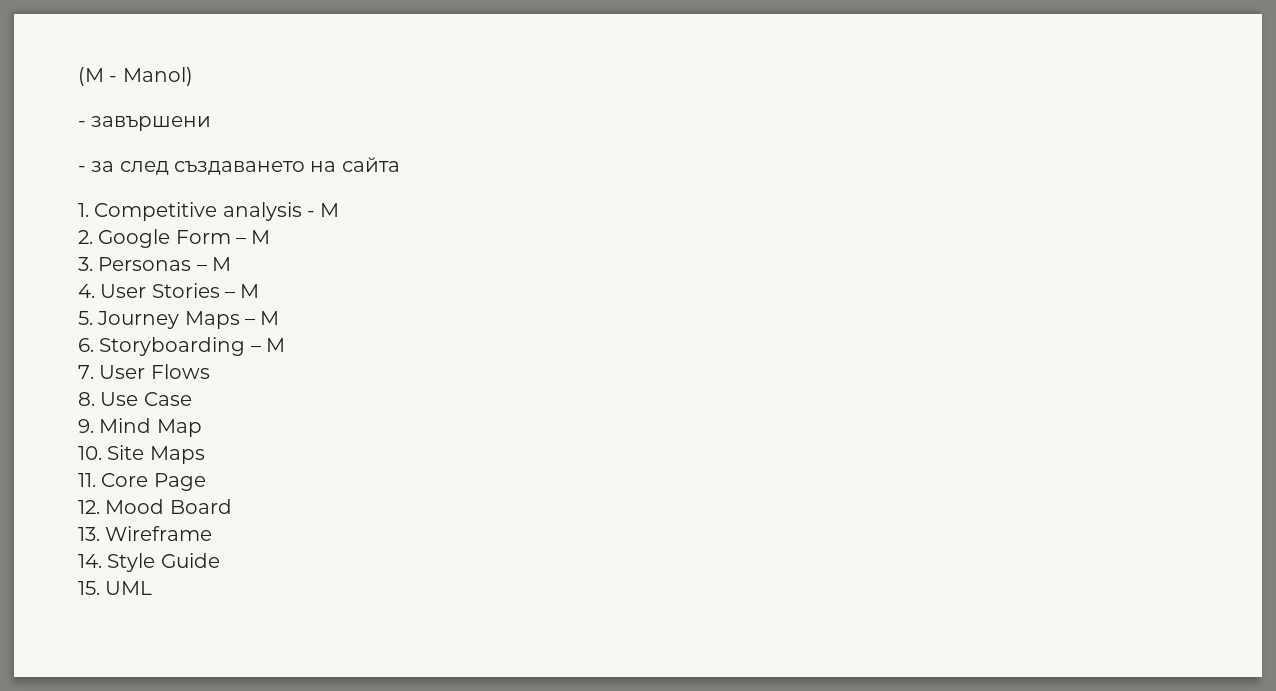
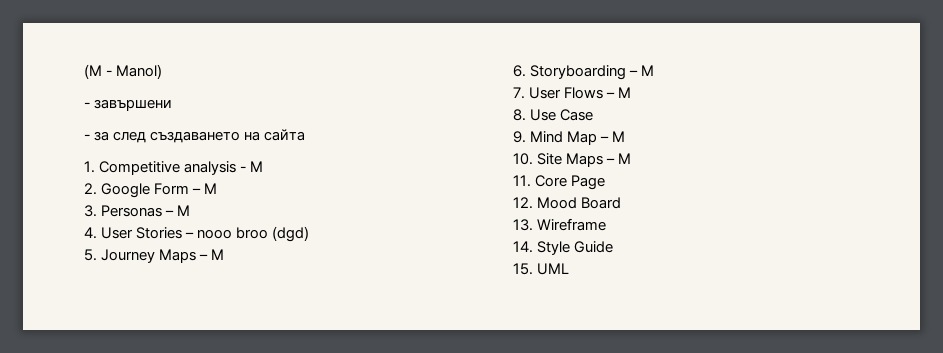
[240,284,260,298] M -> [197,226,310,242] nooo broo (dgd)
(210, 371) none -> [606,87,632,98] – M
(202, 428) none -> [600,131,626,142] – M
(205, 455) none -> [606,153,632,164] – M

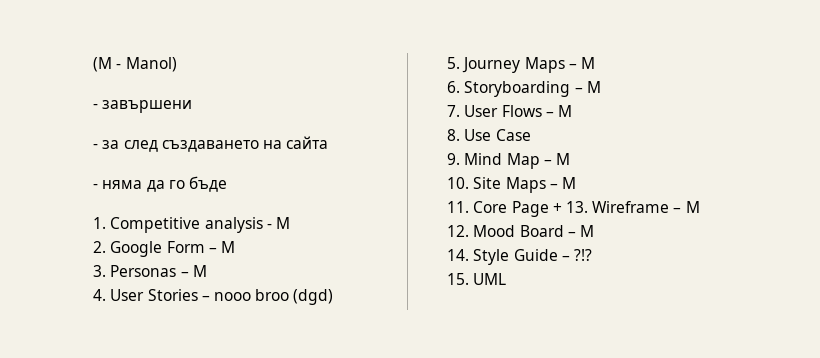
(306, 135) none -> [93,176,228,192] // - няма да го бъде
(606, 182) none -> [552,201,700,213] + 13. Wireframe – M
[512,218,607,231] // 13. Wireframe -> [567,225,595,237] – M
(614, 247) none -> [561,249,593,261] – ?!?

